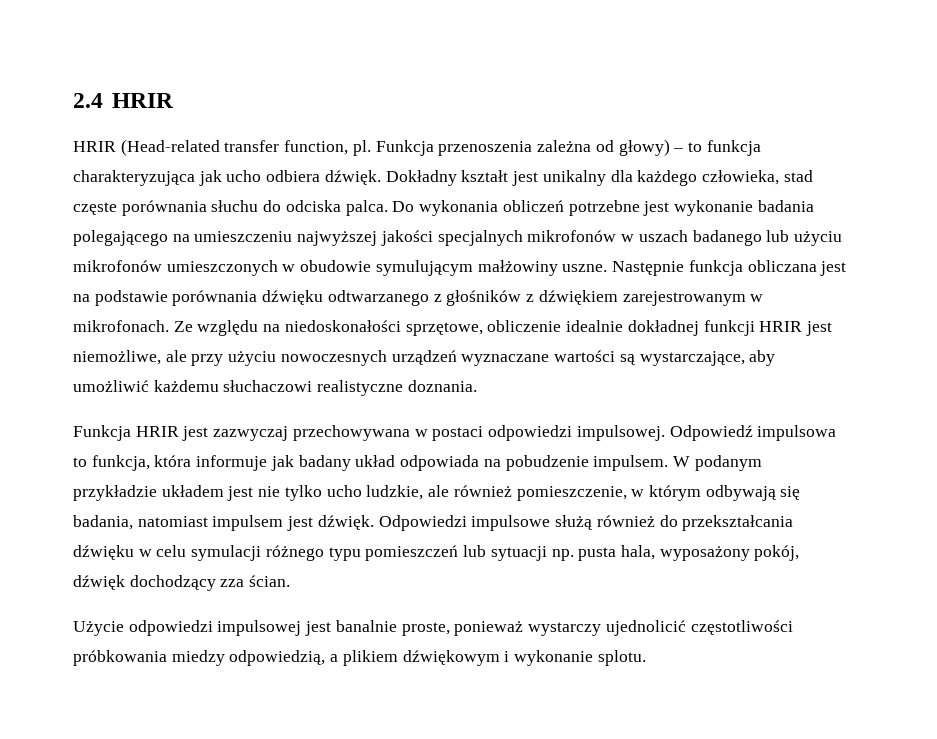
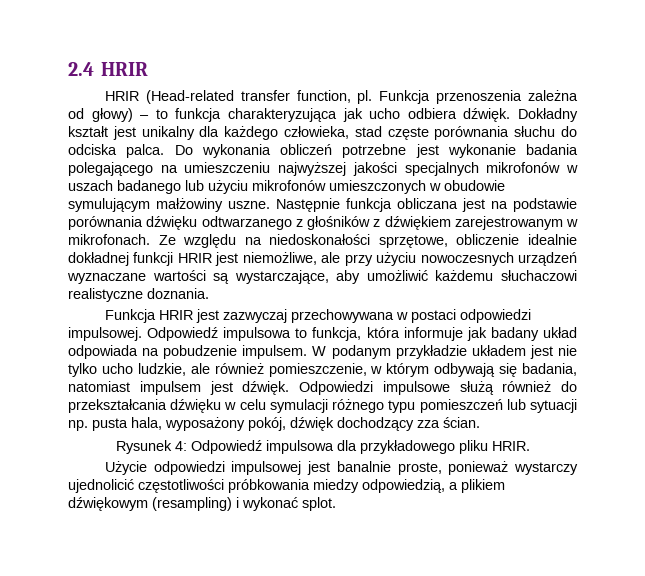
(291, 581) none -> [115,440,530,454] // Rysunek 4: Odpowiedź impulsowa dla przykładowego pliku HRIR.
[504,650,646,666] i wykonanie splotu. -> [152,497,336,511] (resampling) i wykonać splot.

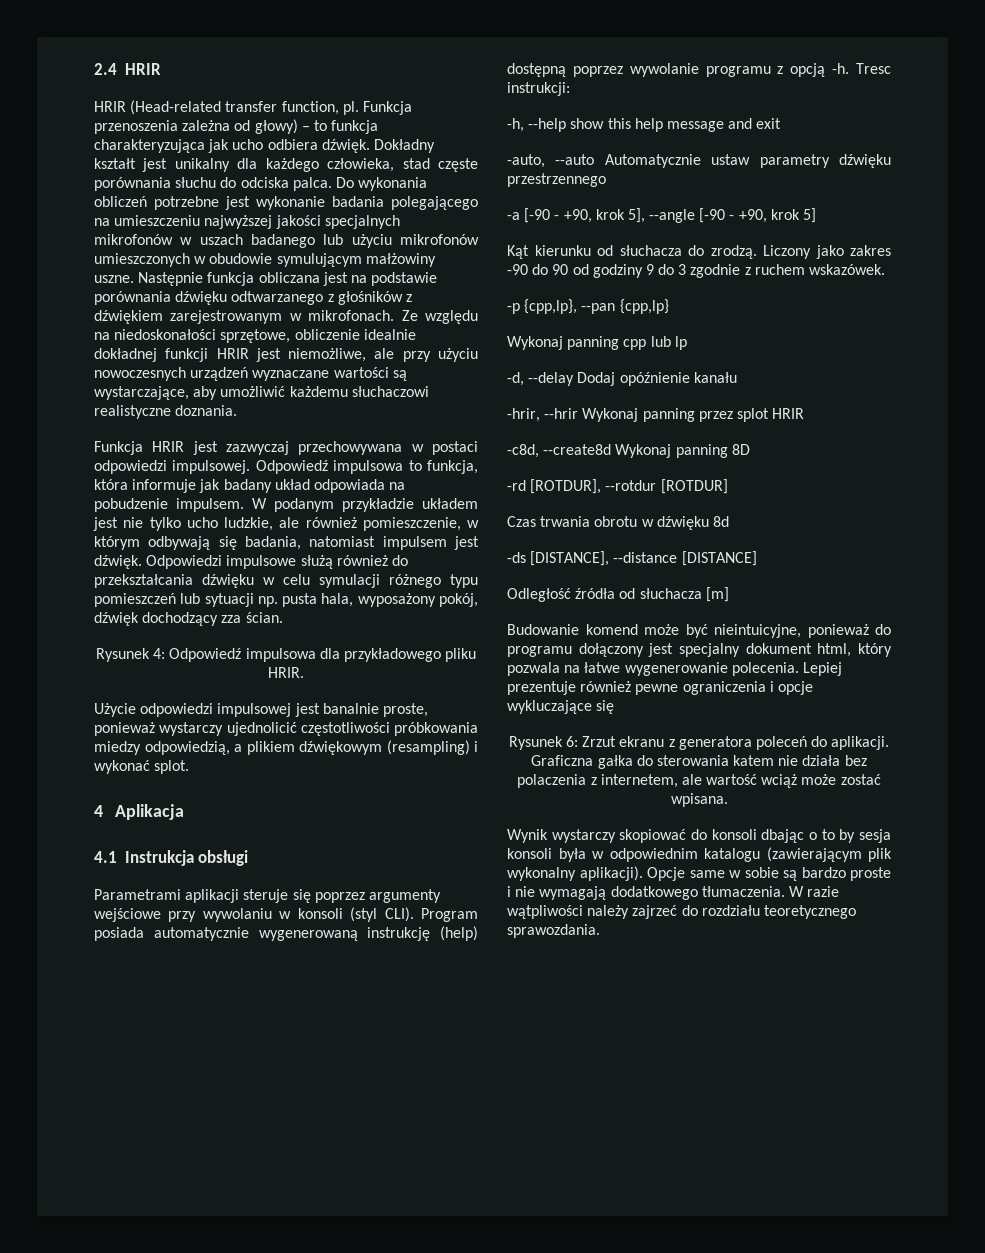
(336, 504) none -> [94,804,184,820] [94,850,249,866] [94,889,441,903] [94,907,478,922] [94,926,478,941] [507,63,891,77] [507,82,570,96] [507,118,782,132] [507,154,891,168] [507,173,606,187] [507,208,817,223] [507,245,891,259] [507,264,886,278] [507,299,669,314] [507,336,687,350] [507,372,737,386] [507,408,805,422] [507,444,750,458] [507,479,728,494] [507,516,729,530] [507,551,757,566] [507,587,729,602] [507,624,891,638] [507,643,892,657] [507,662,842,676] [507,681,813,695] [507,700,615,714] [508,736,890,750] [531,755,867,769] [517,774,881,788] [670,793,728,807] [507,829,891,843] [507,847,892,862] [507,866,891,881] [507,886,840,900] [507,905,856,919] [507,924,600,938] // 4 Aplikacja // 4.1 Instrukcja obsługi // Parametrami aplikacji steruje się poprzez argumenty wejściowe przy wywolaniu w konsoli (styl CLI). Program posiada automatycznie wygenerowaną instrukcję (help) dostępną poprzez wywolanie programu z opcją -h. Tresc instrukcji: // -h, --help show this help message and exit // -auto, --auto Automatycznie ustaw parametry dźwięku przestrzennego // -a [-90 - +90, krok 5], --angle [-90 - +90, krok 5] // Kąt kierunku od słuchacza do zrodzą. Liczony jako zakres -90 do 90 od godziny 9 do 3 zgodnie z ruchem wskazówek. // -p {cpp,lp}, --pan {cpp,lp} // Wykonaj panning cpp lub lp // -d, --delay Dodaj opóźnienie kanału // -hrir, --hrir Wykonaj panning przez splot HRIR // -c8d, --create8d Wykonaj panning 8D // -rd [ROTDUR], --rotdur [ROTDUR] // Czas trwania obrotu w dźwięku 8d // -ds [DISTANCE], --distance [DISTANCE] // Odległość źródła od słuchacza [m] // Budowanie komend może być nieintuicyjne, ponieważ do programu dołączony jest specjalny dokument html, który pozwala na łatwe wygenerowanie polecenia. Lepiej prezentuje również pewne ograniczenia i opcje wykluczające się // Rysunek 6: Zrzut ekranu z generatora poleceń do aplikacji. Graficzna gałka do sterowania katem nie działa bez polaczenia z internetem, ale wartość wciąż może zostać wpisana. // Wynik wystarczy skopiować do konsoli dbając o to by sesja konsoli była w odpowiednim katalogu (zawierającym plik wykonalny aplikacji). Opcje same w sobie są bardzo proste i nie wymagają dodatkowego tłumaczenia. W razie wątpliwości należy zajrzeć do rozdziału teoretycznego sprawozdania.

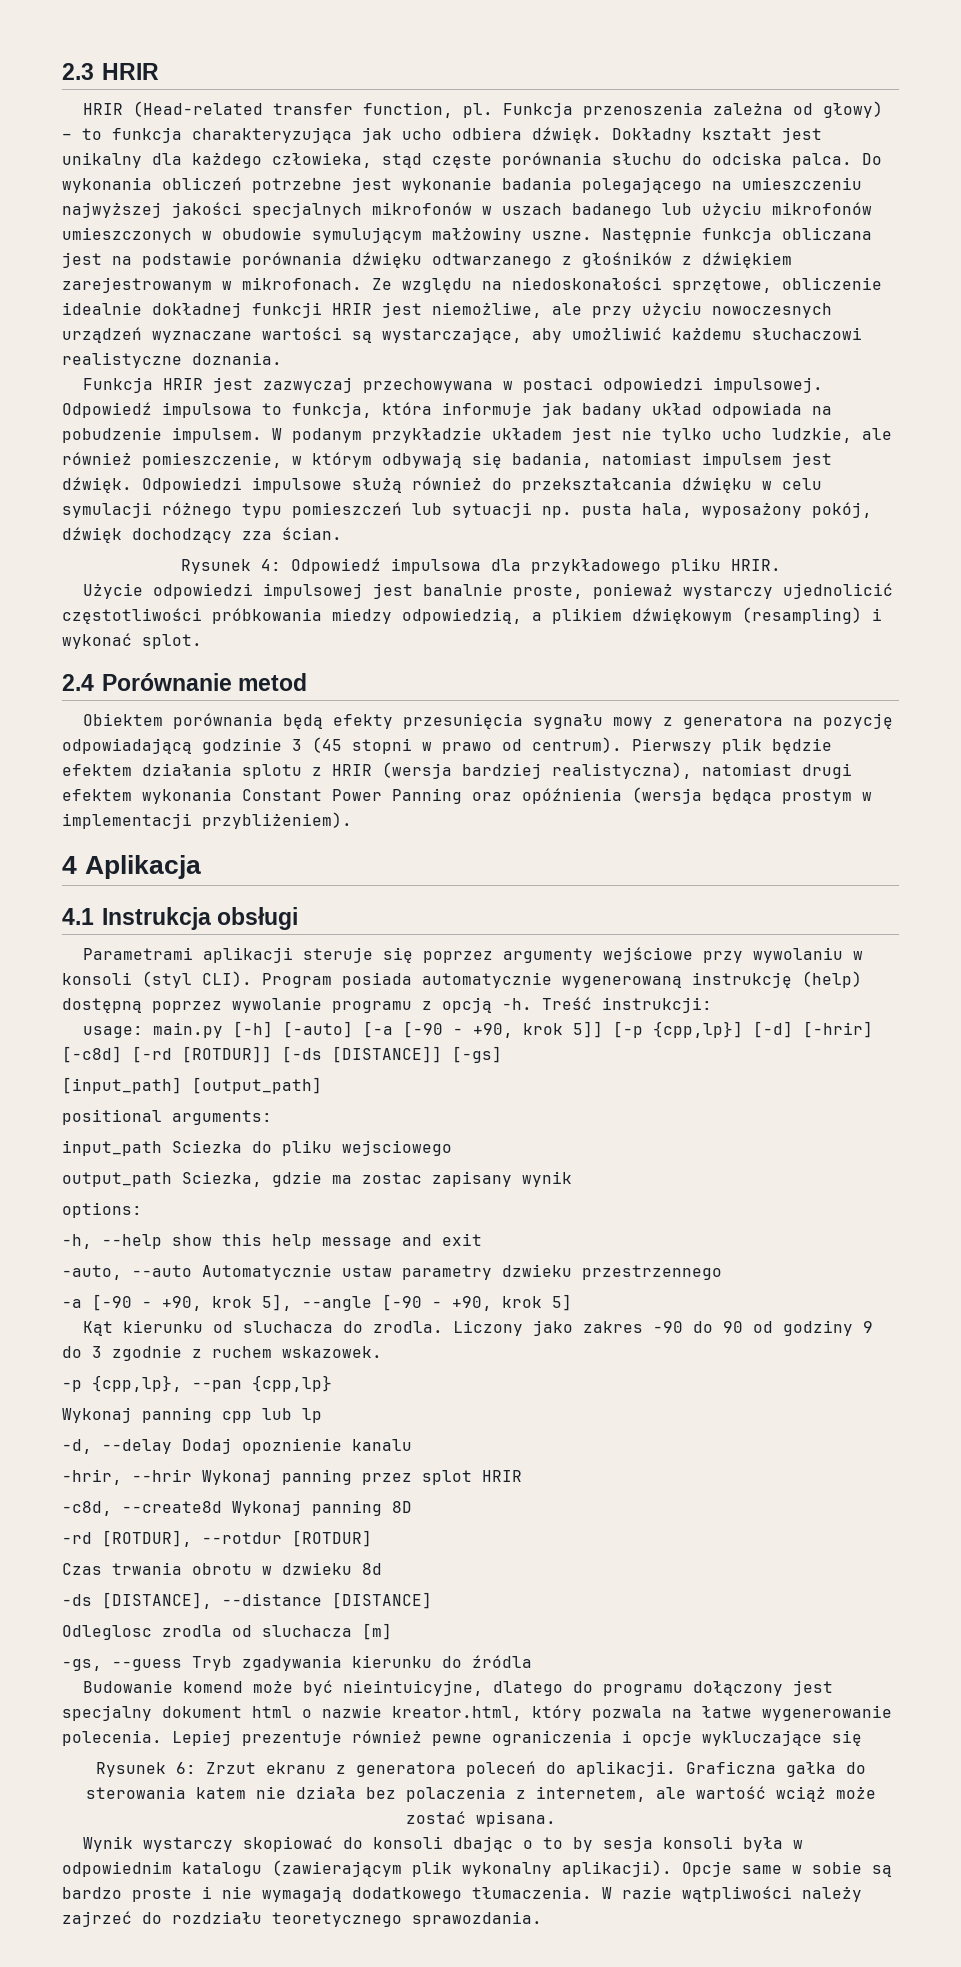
[94,63,117,75] 2.4 -> [62,63,94,80] 2.3
[402,158,430,169] stad -> [382,153,422,168] stąd
(190, 767) none -> [62,673,308,691] [82,713,893,729] [62,737,832,754] [62,762,852,779] [62,787,872,804] [62,812,352,829] // 2.4 Porównanie metod // Obiektem porównania będą efekty przesunięcia sygnału mowy z generatora na pozycję odpowiadającą godzinie 3 (45 stopni w prawo od centrum). Pierwszy plik będzie efektem działania splotu z HRIR (wersja bardziej realistyczna), natomiast drugi efektem wykonania Constant Power Panning oraz opóźnienia (wersja będąca prostym w implementacji przybliżeniem).
[855,63,891,74] Tresc -> [542,997,592,1010] Treść
(570, 89) none -> [82,1021,873,1038] [62,1046,502,1063] [62,1077,322,1094] [62,1109,272,1125] [62,1140,452,1156] [62,1171,572,1187] [62,1202,142,1218] // usage: main.py [-h] [-auto] [-a [-90 - +90, krok 5]] [-p {cpp,lp}] [-d] [-hrir] [-c8d] [-rd [ROTDUR]] [-ds [DISTANCE]] [-gs] // [input_path] [output_path] // positional arguments: // input_path Sciezka do pliku wejsciowego // output_path Sciezka, gdzie ma zostac zapisany wynik // options:
[839,154,891,168] dźwięku -> [502,1264,572,1277] dzwieku
[619,245,757,259] słuchacza do zrodzą. -> [242,1321,443,1333] sluchacza do zrodla.
[809,264,886,275] wskazówek. -> [282,1346,382,1358] wskazowek.
[619,372,737,386] opóźnienie kanału -> [242,1438,412,1454] opoznienie kanalu
[656,516,709,530] dźwięku -> [282,1562,352,1575] dzwieku
[507,587,729,602] Odległość źródła od słuchacza [m] -> [62,1623,392,1640] [62,1655,532,1671] Odleglosc zrodla od sluchacza [m] // -gs, --guess Tryb zgadywania kierunku do źródla
[807,624,869,638] ponieważ -> [492,1681,563,1696] dlatego
[817,643,852,657] html, -> [252,1705,522,1721] html o nazwie kreator.html,

